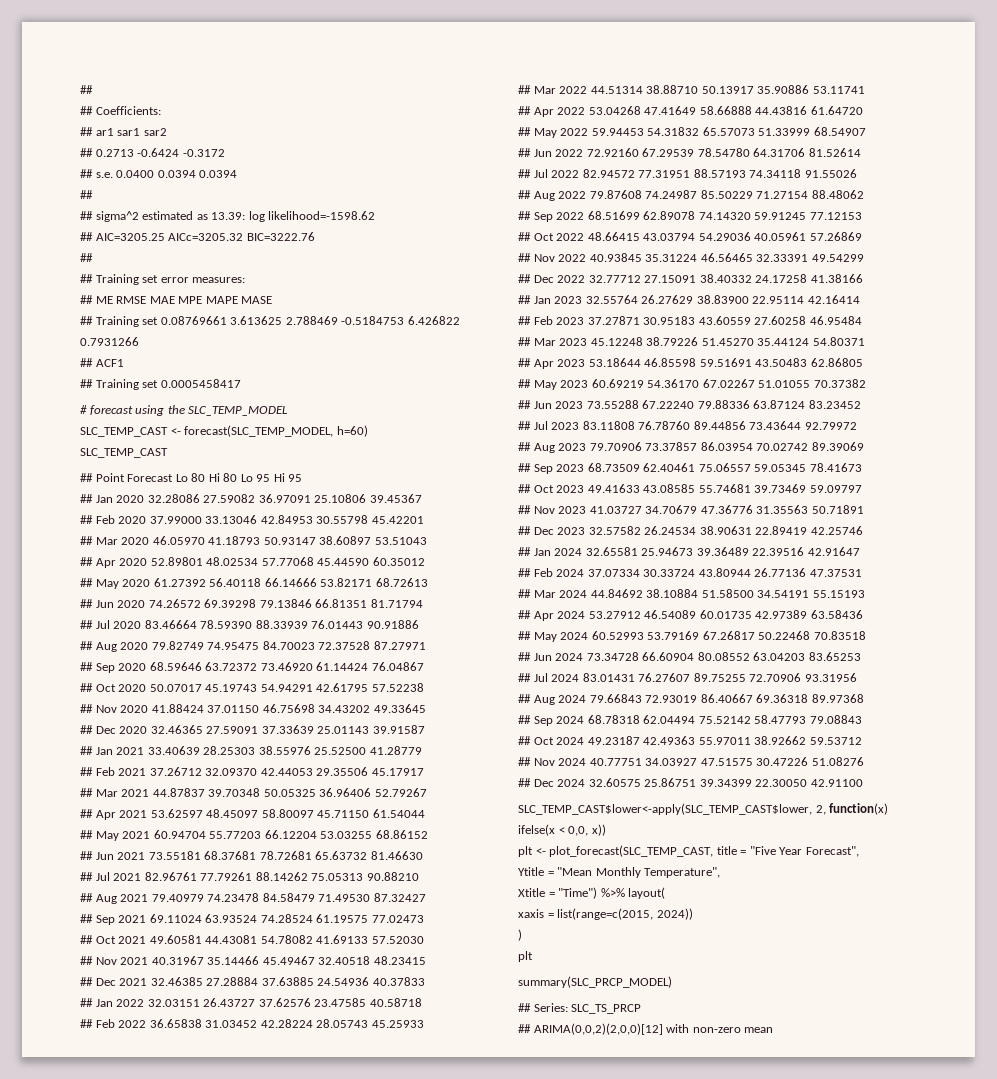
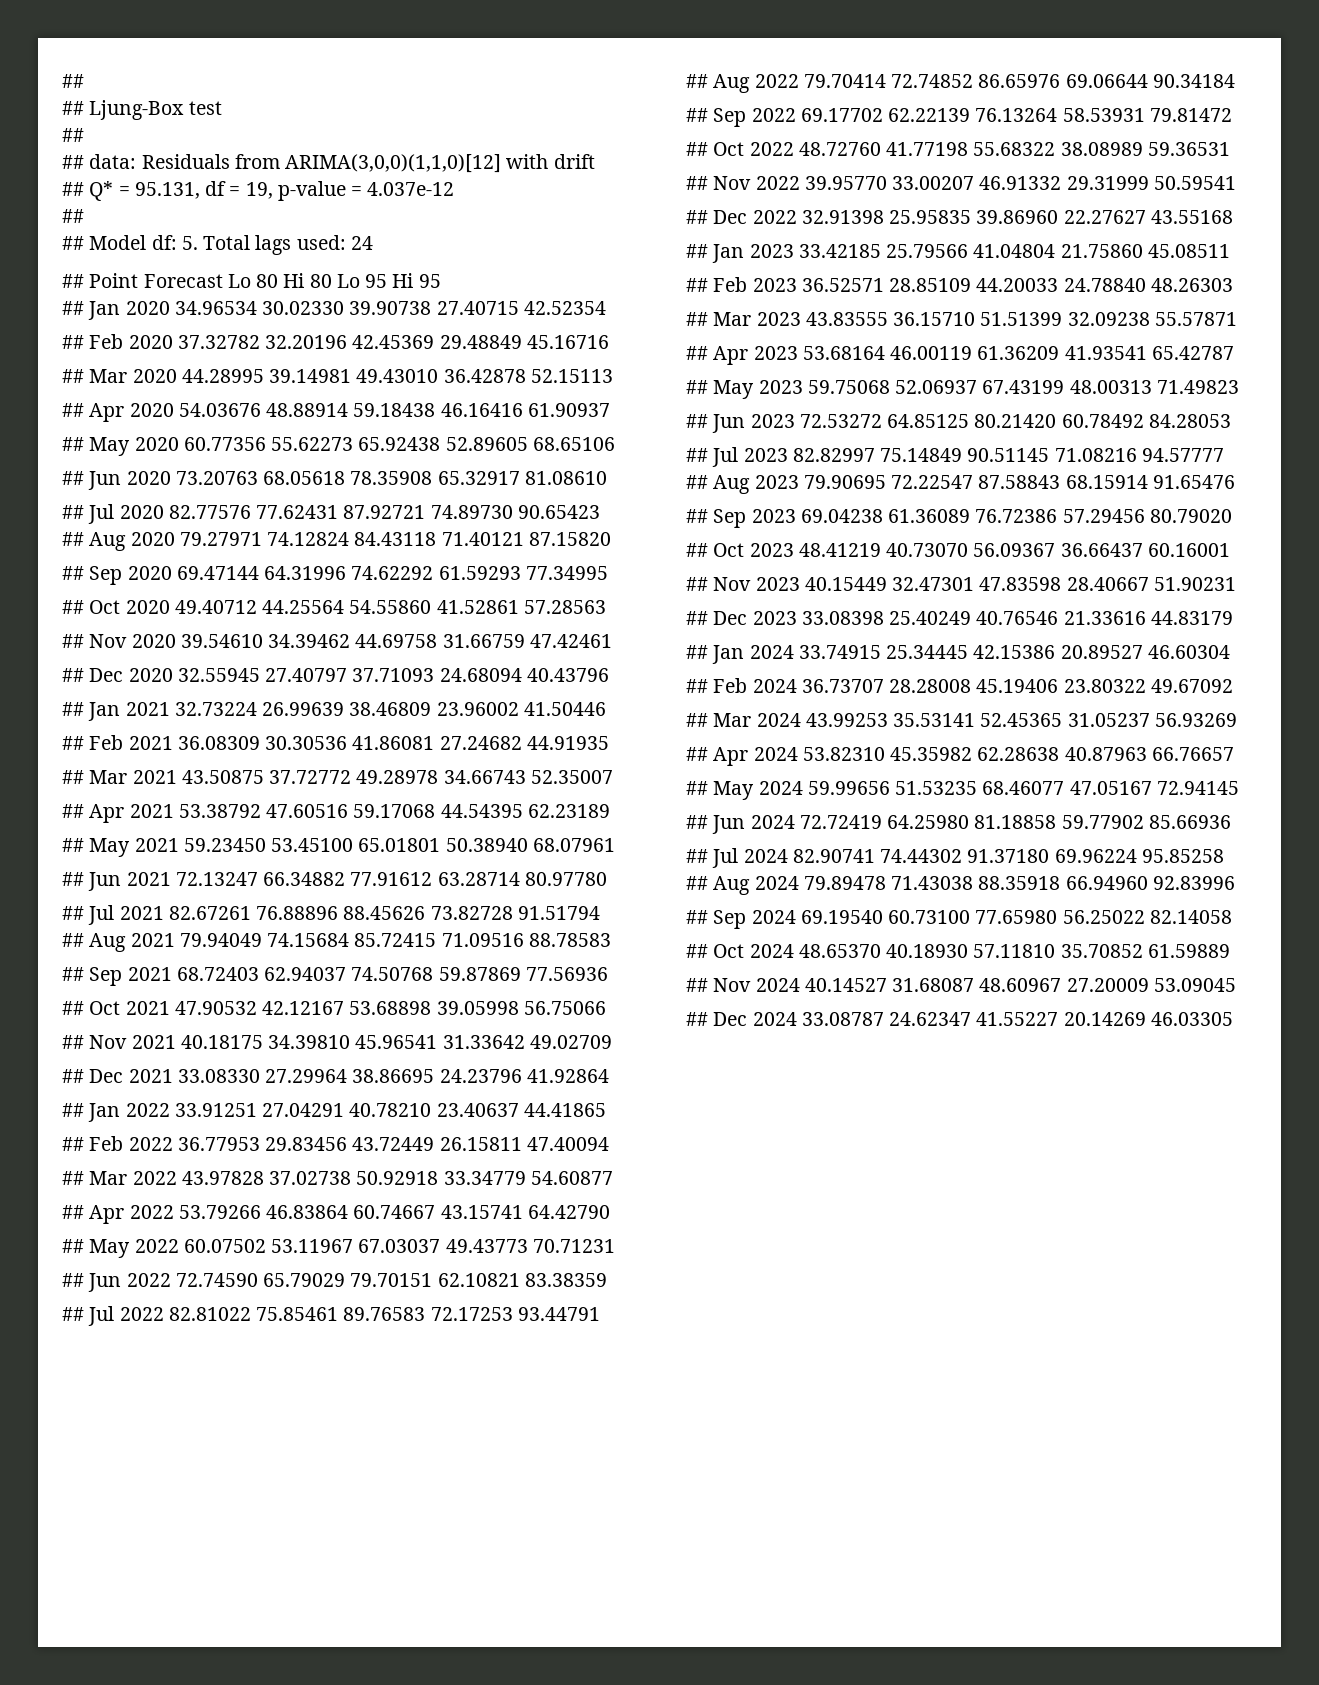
[80,85,93,94] [80,106,161,115] [80,127,167,136] [80,148,225,157] [80,169,238,178] [80,190,93,199] [80,211,376,222] [80,232,315,241] [80,253,93,262] [80,274,246,285] [80,295,273,304] [80,316,460,327] [80,337,139,346] [80,358,124,367] [80,379,241,390] [80,405,289,416] [80,425,368,437] [80,448,168,458] ## // ## Coefficients: // ## ar1 sar1 sar2 // ## 0.2713 -0.6424 -0.3172 // ## s.e. 0.0400 0.0394 0.0394 // ## // ## sigma^2 estimated as 13.39: log likelihood=-1598.62 // ## AIC=3205.25 AICc=3205.32 BIC=3222.76 // ## // ## Training set error measures: // ## ME RMSE MAE MPE MAPE MASE // ## Training set 0.08769661 3.613625 2.788469 -0.5184753 6.426822 0.7931266 // ## ACF1 // ## Training set 0.0005458417 // # forecast using the SLC_TEMP_MODEL // SLC_TEMP_CAST <- forecast(SLC_TEMP_MODEL, h=60) // SLC_TEMP_CAST -> [62,74,84,88] [62,100,222,120] [62,128,84,142] [62,154,595,173] [62,181,455,201] [62,209,84,223] [62,235,373,255] ## // ## Ljung-Box test // ## // ## data: Residuals from ARIMA(3,0,0)(1,1,0)[12] with drift // ## Q* = 95.131, df = 19, p-value = 4.037e-12 // ## // ## Model df: 5. Total lags used: 24
[147,494,422,503] [80,515,424,524] [80,536,427,545] [80,557,425,568] [80,578,428,589] [80,599,423,608] [80,620,419,629] [80,641,426,652] [80,662,424,673] [80,683,424,692] [80,704,426,713] [80,725,425,734] [80,746,422,755] [80,767,424,776] [80,788,427,797] [80,809,425,820] [80,830,428,841] [80,851,423,860] [80,872,419,881] [80,893,426,904] [80,914,424,925] [80,935,424,944] [80,956,426,965] [80,977,425,986] [80,998,422,1007] [80,1019,424,1028] [518,85,865,94] [518,106,863,117] [518,127,866,138] [518,148,861,157] [518,169,857,178] [518,190,864,201] [518,211,862,222] [518,232,862,241] [518,253,864,262] [518,274,863,283] [518,295,860,304] [518,316,862,325] [518,337,865,346] [518,358,863,369] [518,379,866,390] [518,400,861,409] [518,421,857,430] [518,442,864,453] [518,463,862,474] [518,484,862,493] [518,505,864,514] [518,526,863,535] [518,547,860,556] [518,568,862,577] [518,589,865,598] [518,610,863,621] [518,631,866,642] [518,652,861,661] [518,673,857,682] [518,694,864,705] [518,715,862,726] [518,736,862,745] [518,757,864,766] [518,778,863,787] [518,803,889,815] [518,824,606,836] [518,845,859,857] [518,867,721,878] [518,887,666,899] [518,908,693,920] [518,929,522,941] [518,951,533,962] [518,976,672,988] [518,1003,642,1014] [518,1023,774,1035] 32.28086 27.59082 36.97091 25.10806 39.45367 // ## Feb 2020 37.99000 33.13046 42.84953 30.55798 45.42201 // ## Mar 2020 46.05970 41.18793 50.93147 38.60897 53.51043 // ## Apr 2020 52.89801 48.02534 57.77068 45.44590 60.35012 // ## May 2020 61.27392 56.40118 66.14666 53.82171 68.72613 // ## Jun 2020 74.26572 69.39298 79.13846 66.81351 81.71794 // ## Jul 2020 83.46664 78.59390 88.33939 76.01443 90.91886 // ## Aug 2020 79.82749 74.95475 84.70023 72.37528 87.27971 // ## Sep 2020 68.59646 63.72372 73.46920 61.14424 76.04867 // ## Oct 2020 50.07017 45.19743 54.94291 42.61795 57.52238 // ## Nov 2020 41.88424 37.01150 46.75698 34.43202 49.33645 // ## Dec 2020 32.46365 27.59091 37.33639 25.01143 39.91587 // ## Jan 2021 33.40639 28.25303 38.55976 25.52500 41.28779 // ## Feb 2021 37.26712 32.09370 42.44053 29.35506 45.17917 // ## Mar 2021 44.87837 39.70348 50.05325 36.96406 52.79267 // ## Apr 2021 53.62597 48.45097 58.80097 45.71150 61.54044 // ## May 2021 60.94704 55.77203 66.12204 53.03255 68.86152 // ## Jun 2021 73.55181 68.37681 78.72681 65.63732 81.46630 // ## Jul 2021 82.96761 77.79261 88.14262 75.05313 90.88210 // ## Aug 2021 79.40979 74.23478 84.58479 71.49530 87.32427 // ## Sep 2021 69.11024 63.93524 74.28524 61.19575 77.02473 // ## Oct 2021 49.60581 44.43081 54.78082 41.69133 57.52030 // ## Nov 2021 40.31967 35.14466 45.49467 32.40518 48.23415 // ## Dec 2021 32.46385 27.28884 37.63885 24.54936 40.37833 // ## Jan 2022 32.03151 26.43727 37.62576 23.47585 40.58718 // ## Feb 2022 36.65838 31.03452 42.28224 28.05743 45.25933 // ## Mar 2022 44.51314 38.88710 50.13917 35.90886 53.11741 // ## Apr 2022 53.04268 47.41649 58.66888 44.43816 61.64720 // ## May 2022 59.94453 54.31832 65.57073 51.33999 68.54907 // ## Jun 2022 72.92160 67.29539 78.54780 64.31706 81.52614 // ## Jul 2022 82.94572 77.31951 88.57193 74.34118 91.55026 // ## Aug 2022 79.87608 74.24987 85.50229 71.27154 88.48062 // ## Sep 2022 68.51699 62.89078 74.14320 59.91245 77.12153 // ## Oct 2022 48.66415 43.03794 54.29036 40.05961 57.26869 // ## Nov 2022 40.93845 35.31224 46.56465 32.33391 49.54299 // ## Dec 2022 32.77712 27.15091 38.40332 24.17258 41.38166 // ## Jan 2023 32.55764 26.27629 38.83900 22.95114 42.16414 // ## Feb 2023 37.27871 30.95183 43.60559 27.60258 46.95484 // ## Mar 2023 45.12248 38.79226 51.45270 35.44124 54.80371 // ## Apr 2023 53.18644 46.85598 59.51691 43.50483 62.86805 // ## May 2023 60.69219 54.36170 67.02267 51.01055 70.37382 // ## Jun 2023 73.55288 67.22240 79.88336 63.87124 83.23452 // ## Jul 2023 83.11808 76.78760 89.44856 73.43644 92.79972 // ## Aug 2023 79.70906 73.37857 86.03954 70.02742 89.39069 // ## Sep 2023 68.73509 62.40461 75.06557 59.05345 78.41673 // ## Oct 2023 49.41633 43.08585 55.74681 39.73469 59.09797 // ## Nov 2023 41.03727 34.70679 47.36776 31.35563 50.71891 // ## Dec 2023 32.57582 26.24534 38.90631 22.89419 42.25746 // ## Jan 2024 32.65581 25.94673 39.36489 22.39516 42.91647 // ## Feb 2024 37.07334 30.33724 43.80944 26.77136 47.37531 // ## Mar 2024 44.84692 38.10884 51.58500 34.54191 55.15193 // ## Apr 2024 53.27912 46.54089 60.01735 42.97389 63.58436 // ## May 2024 60.52993 53.79169 67.26817 50.22468 70.83518 // ## Jun 2024 73.34728 66.60904 80.08552 63.04203 83.65253 // ## Jul 2024 83.01431 76.27607 89.75255 72.70906 93.31956 // ## Aug 2024 79.66843 72.93019 86.40667 69.36318 89.97368 // ## Sep 2024 68.78318 62.04494 75.52142 58.47793 79.08843 // ## Oct 2024 49.23187 42.49363 55.97011 38.92662 59.53712 // ## Nov 2024 40.77751 34.03927 47.51575 30.47226 51.08276 // ## Dec 2024 32.60575 25.86751 39.34399 22.30050 42.91100 // SLC_TEMP_CAST$lower<-apply(SLC_TEMP_CAST$lower, 2, function(x) ifelse(x < 0,0, x)) // plt <- plot_forecast(SLC_TEMP_CAST, title = "Five Year Forecast", // Ytitle = "Mean Monthly Temperature", // Xtitle = "Time") %>% layout( // xaxis = list(range=c(2015, 2024)) // ) // plt // summary(SLC_PRCP_MODEL) // ## Series: SLC_TS_PRCP // ## ARIMA(0,0,2)(2,0,0)[12] with non-zero mean -> [174,301,606,315] [62,334,609,349] [62,369,613,383] [62,403,610,422] [62,437,615,456] [62,471,607,490] [62,504,600,524] [62,532,611,551] [62,566,608,585] [62,600,606,614] [62,634,612,648] [62,668,609,682] [62,702,606,721] [62,735,609,750] [62,770,613,784] [62,804,610,823] [62,838,615,857] [62,872,607,891] [62,905,600,925] [62,933,611,952] [62,967,608,986] [62,1001,606,1015] [62,1035,612,1049] [62,1069,609,1083] [62,1103,606,1122] [62,1136,609,1151] [62,1171,613,1185] [62,1205,610,1224] [62,1239,615,1258] [62,1273,607,1292] [62,1306,600,1326] [686,74,1235,93] [686,108,1232,127] [686,142,1230,156] [686,176,1236,190] [686,210,1233,224] [686,244,1230,263] [686,277,1233,292] [686,312,1237,326] [686,346,1234,365] [686,380,1239,399] [686,414,1231,433] [686,447,1224,467] [686,475,1235,494] [686,509,1232,528] [686,543,1230,557] [686,577,1236,591] [686,611,1233,625] [686,645,1230,664] [686,678,1233,693] [686,713,1237,727] [686,747,1234,766] [686,781,1239,800] [686,815,1231,834] [686,848,1224,868] [686,876,1235,895] [686,910,1232,929] [686,944,1230,958] [686,978,1236,992] [686,1012,1233,1026] 34.96534 30.02330 39.90738 27.40715 42.52354 // ## Feb 2020 37.32782 32.20196 42.45369 29.48849 45.16716 // ## Mar 2020 44.28995 39.14981 49.43010 36.42878 52.15113 // ## Apr 2020 54.03676 48.88914 59.18438 46.16416 61.90937 // ## May 2020 60.77356 55.62273 65.92438 52.89605 68.65106 // ## Jun 2020 73.20763 68.05618 78.35908 65.32917 81.08610 // ## Jul 2020 82.77576 77.62431 87.92721 74.89730 90.65423 // ## Aug 2020 79.27971 74.12824 84.43118 71.40121 87.15820 // ## Sep 2020 69.47144 64.31996 74.62292 61.59293 77.34995 // ## Oct 2020 49.40712 44.25564 54.55860 41.52861 57.28563 // ## Nov 2020 39.54610 34.39462 44.69758 31.66759 47.42461 // ## Dec 2020 32.55945 27.40797 37.71093 24.68094 40.43796 // ## Jan 2021 32.73224 26.99639 38.46809 23.96002 41.50446 // ## Feb 2021 36.08309 30.30536 41.86081 27.24682 44.91935 // ## Mar 2021 43.50875 37.72772 49.28978 34.66743 52.35007 // ## Apr 2021 53.38792 47.60516 59.17068 44.54395 62.23189 // ## May 2021 59.23450 53.45100 65.01801 50.38940 68.07961 // ## Jun 2021 72.13247 66.34882 77.91612 63.28714 80.97780 // ## Jul 2021 82.67261 76.88896 88.45626 73.82728 91.51794 // ## Aug 2021 79.94049 74.15684 85.72415 71.09516 88.78583 // ## Sep 2021 68.72403 62.94037 74.50768 59.87869 77.56936 // ## Oct 2021 47.90532 42.12167 53.68898 39.05998 56.75066 // ## Nov 2021 40.18175 34.39810 45.96541 31.33642 49.02709 // ## Dec 2021 33.08330 27.29964 38.86695 24.23796 41.92864 // ## Jan 2022 33.91251 27.04291 40.78210 23.40637 44.41865 // ## Feb 2022 36.77953 29.83456 43.72449 26.15811 47.40094 // ## Mar 2022 43.97828 37.02738 50.92918 33.34779 54.60877 // ## Apr 2022 53.79266 46.83864 60.74667 43.15741 64.42790 // ## May 2022 60.07502 53.11967 67.03037 49.43773 70.71231 // ## Jun 2022 72.74590 65.79029 79.70151 62.10821 83.38359 // ## Jul 2022 82.81022 75.85461 89.76583 72.17253 93.44791 // ## Aug 2022 79.70414 72.74852 86.65976 69.06644 90.34184 // ## Sep 2022 69.17702 62.22139 76.13264 58.53931 79.81472 // ## Oct 2022 48.72760 41.77198 55.68322 38.08989 59.36531 // ## Nov 2022 39.95770 33.00207 46.91332 29.31999 50.59541 // ## Dec 2022 32.91398 25.95835 39.86960 22.27627 43.55168 // ## Jan 2023 33.42185 25.79566 41.04804 21.75860 45.08511 // ## Feb 2023 36.52571 28.85109 44.20033 24.78840 48.26303 // ## Mar 2023 43.83555 36.15710 51.51399 32.09238 55.57871 // ## Apr 2023 53.68164 46.00119 61.36209 41.93541 65.42787 // ## May 2023 59.75068 52.06937 67.43199 48.00313 71.49823 // ## Jun 2023 72.53272 64.85125 80.21420 60.78492 84.28053 // ## Jul 2023 82.82997 75.14849 90.51145 71.08216 94.57777 // ## Aug 2023 79.90695 72.22547 87.58843 68.15914 91.65476 // ## Sep 2023 69.04238 61.36089 76.72386 57.29456 80.79020 // ## Oct 2023 48.41219 40.73070 56.09367 36.66437 60.16001 // ## Nov 2023 40.15449 32.47301 47.83598 28.40667 51.90231 // ## Dec 2023 33.08398 25.40249 40.76546 21.33616 44.83179 // ## Jan 2024 33.74915 25.34445 42.15386 20.89527 46.60304 // ## Feb 2024 36.73707 28.28008 45.19406 23.80322 49.67092 // ## Mar 2024 43.99253 35.53141 52.45365 31.05237 56.93269 // ## Apr 2024 53.82310 45.35982 62.28638 40.87963 66.76657 // ## May 2024 59.99656 51.53235 68.46077 47.05167 72.94145 // ## Jun 2024 72.72419 64.25980 81.18858 59.77902 85.66936 // ## Jul 2024 82.90741 74.44302 91.37180 69.96224 95.85258 // ## Aug 2024 79.89478 71.43038 88.35918 66.94960 92.83996 // ## Sep 2024 69.19540 60.73100 77.65980 56.25022 82.14058 // ## Oct 2024 48.65370 40.18930 57.11810 35.70852 61.59889 // ## Nov 2024 40.14527 31.68087 48.60967 27.20009 53.09045 // ## Dec 2024 33.08787 24.62347 41.55227 20.14269 46.03305

